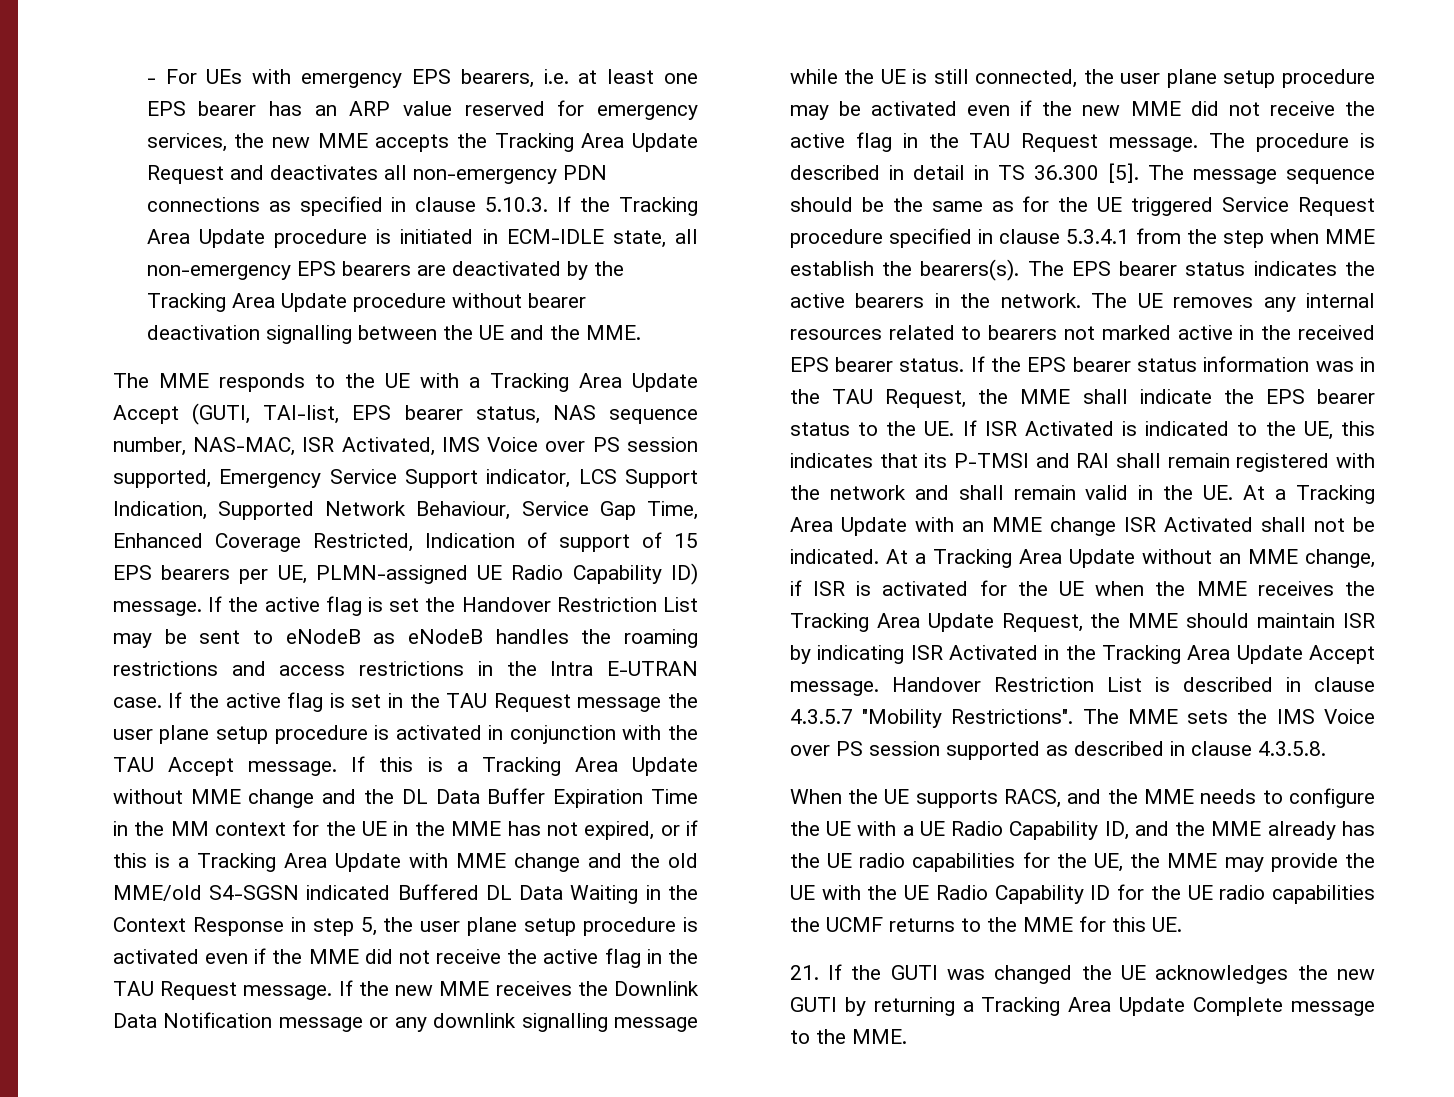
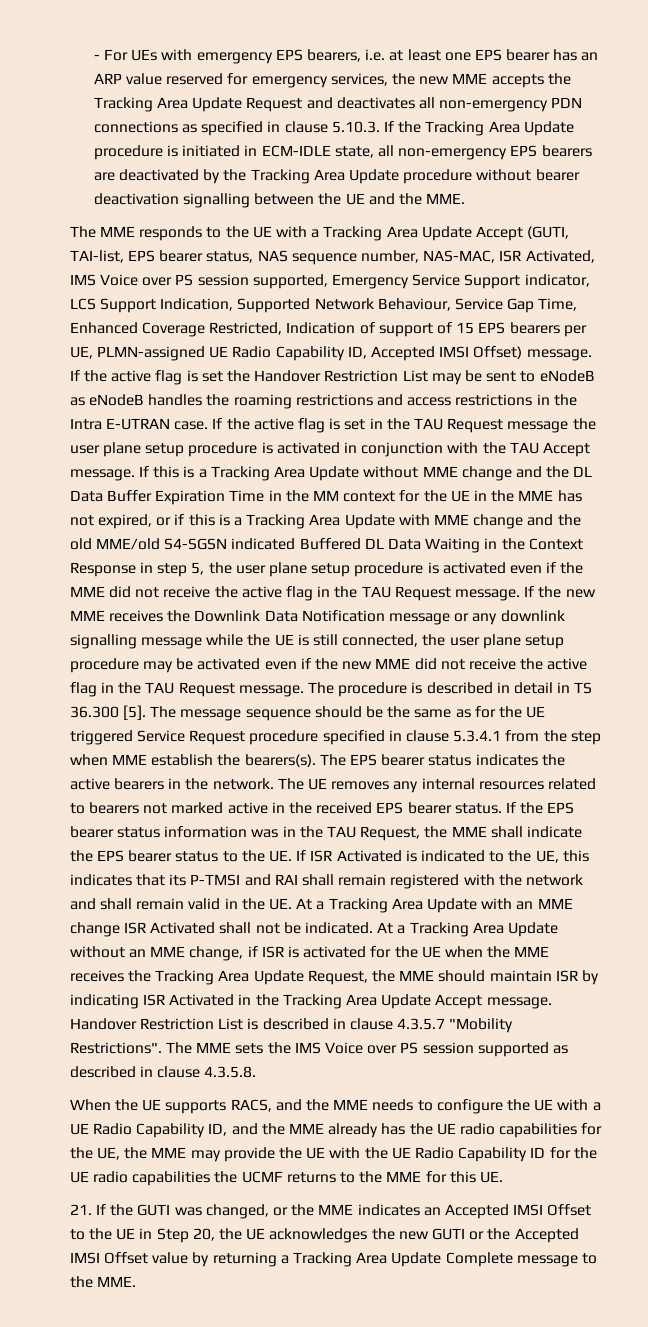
[671,563,698,585] ID) -> [347,346,523,361] ID, Accepted IMSI Offset)
[994,965,1073,984] changed -> [205,1204,592,1219] [69,1228,215,1243] changed, or the MME indicates an Accepted IMSI Offset to the UE in Step 20,
(837, 1004) none -> [469,1228,579,1243] [69,1252,189,1264] or the Accepted IMSI Offset value

